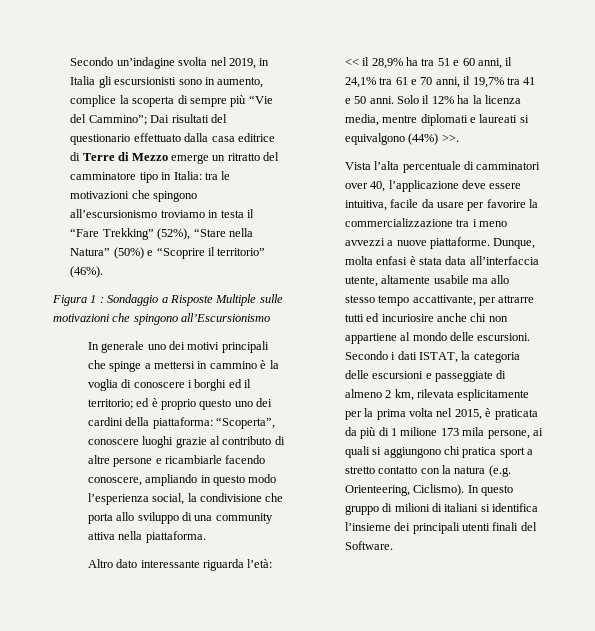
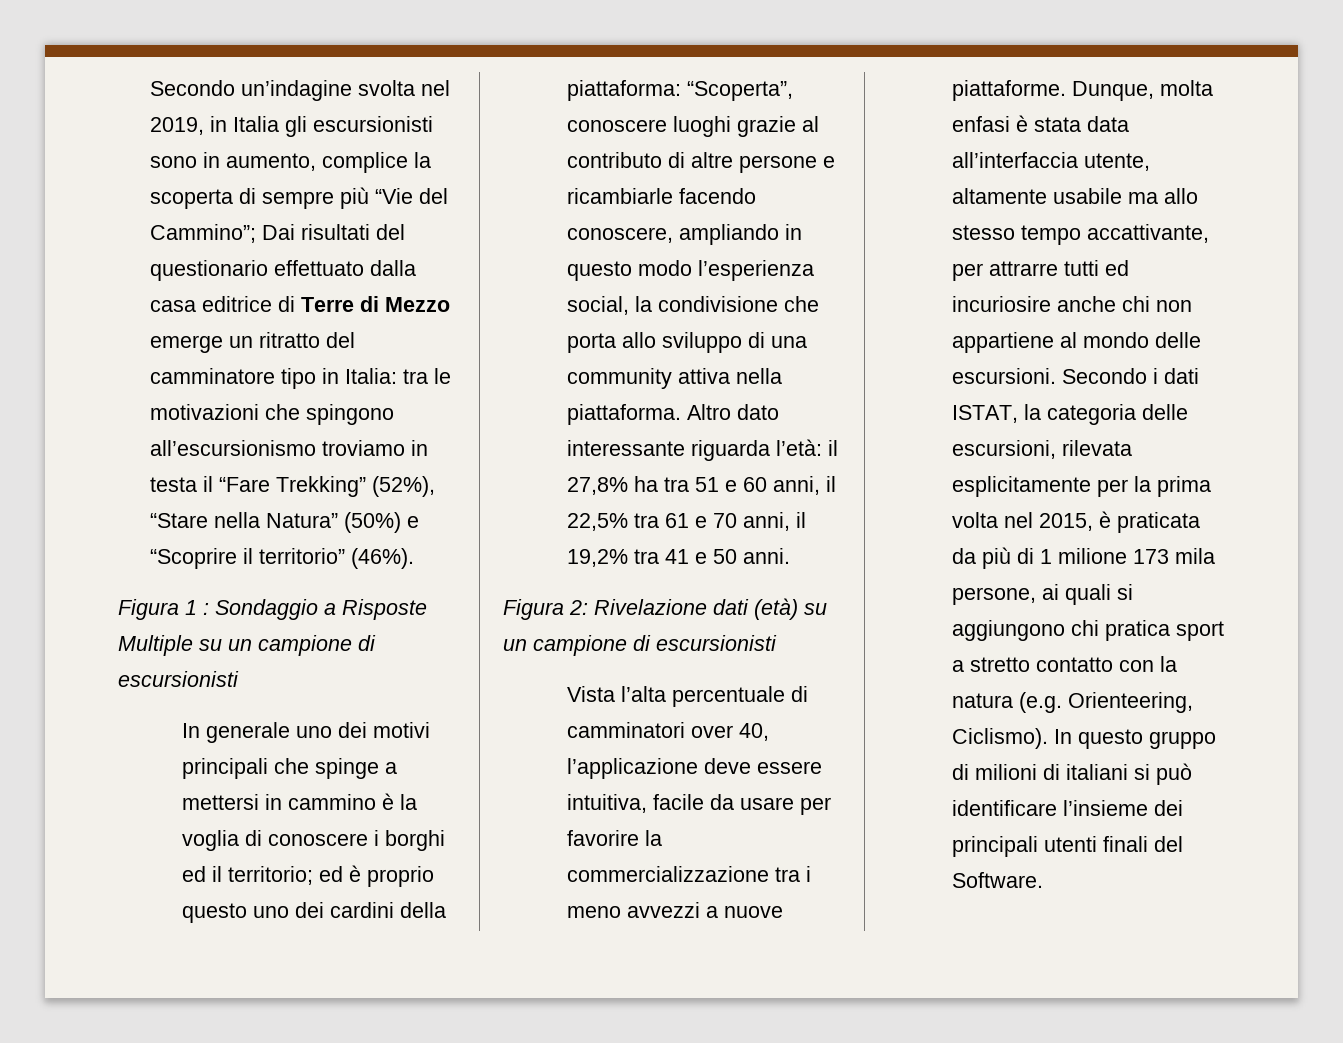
[259,294,283,303] [53,313,271,325] sulle motivazioni che spingono all’Escursionismo -> [199,635,376,656] [118,671,239,687] su un campione di escursionisti
(206, 537) // -> (682, 414) none
[344,57,403,69] << il 28,9% -> [828,440,839,456] [567,477,629,495] il 27,8%
[344,77,376,88] 24,1% -> [567,513,629,531] 22,5%
[472,77,504,88] 19,7% -> [567,549,629,567] 19,2%
[397,95,521,104] [344,114,529,126] [344,133,459,145] Solo il 12% ha la licenza media, mentre diplomati e laureati si equivalgono (44%) >>. -> [503,598,827,620] [503,635,777,656] // Figura 2: Rivelazione dati (età) su un campione di escursionisti
[372,370,507,382] [344,389,414,401] escursioni e passeggiate di almeno 2 km, -> [952,440,1057,459] escursioni,
[492,503,539,512] identifica -> [1156,763,1193,785] [952,800,1058,816] può identificare

